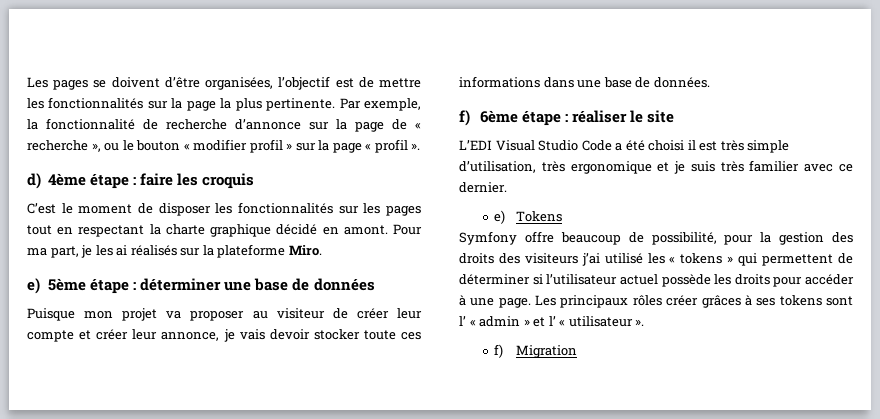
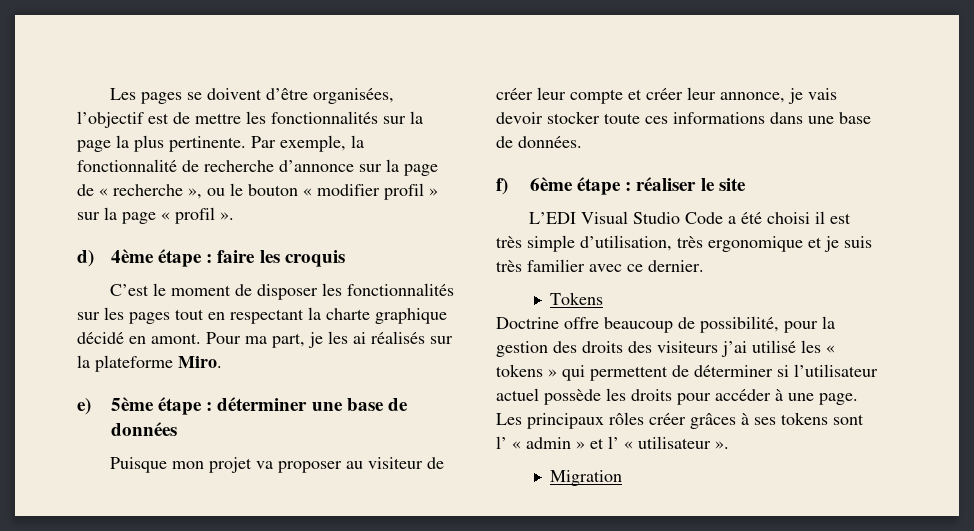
[494,210,506,224] e) -> (704, 266) none
[459,231,517,245] Symfony -> [496,317,559,329] Doctrine
[494,344,504,358] f) -> (729, 445) none

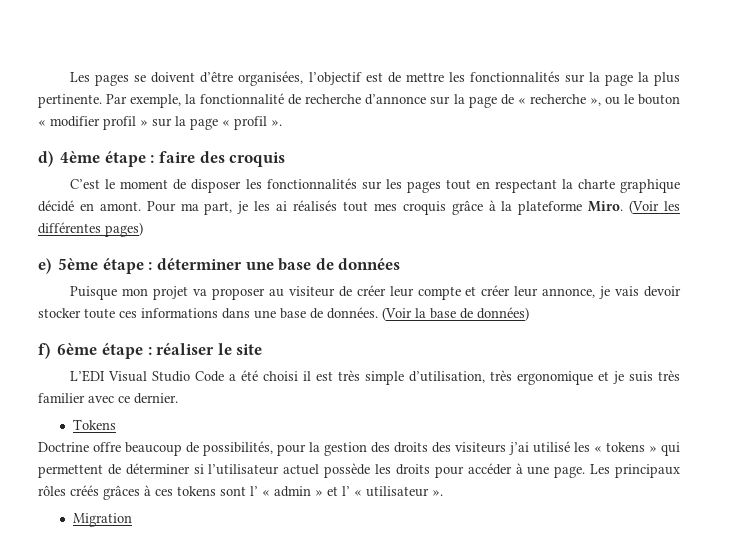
[259,250,280,263] les -> [199,151,225,163] des
[430,336,453,344] sur -> [342,200,496,215] tout mes croquis grâce à
(222, 362) none -> [629,200,681,214] [38,222,143,237] (Voir les différentes pages)
(582, 142) none -> [382,307,529,321] (Voir la base de données)
[700,316,779,333] possibilité, -> [203,441,273,456] possibilités,
[649,413,686,425] créer -> [70,485,99,496] créés
[754,417,776,425] ses -> [155,489,173,496] ces

